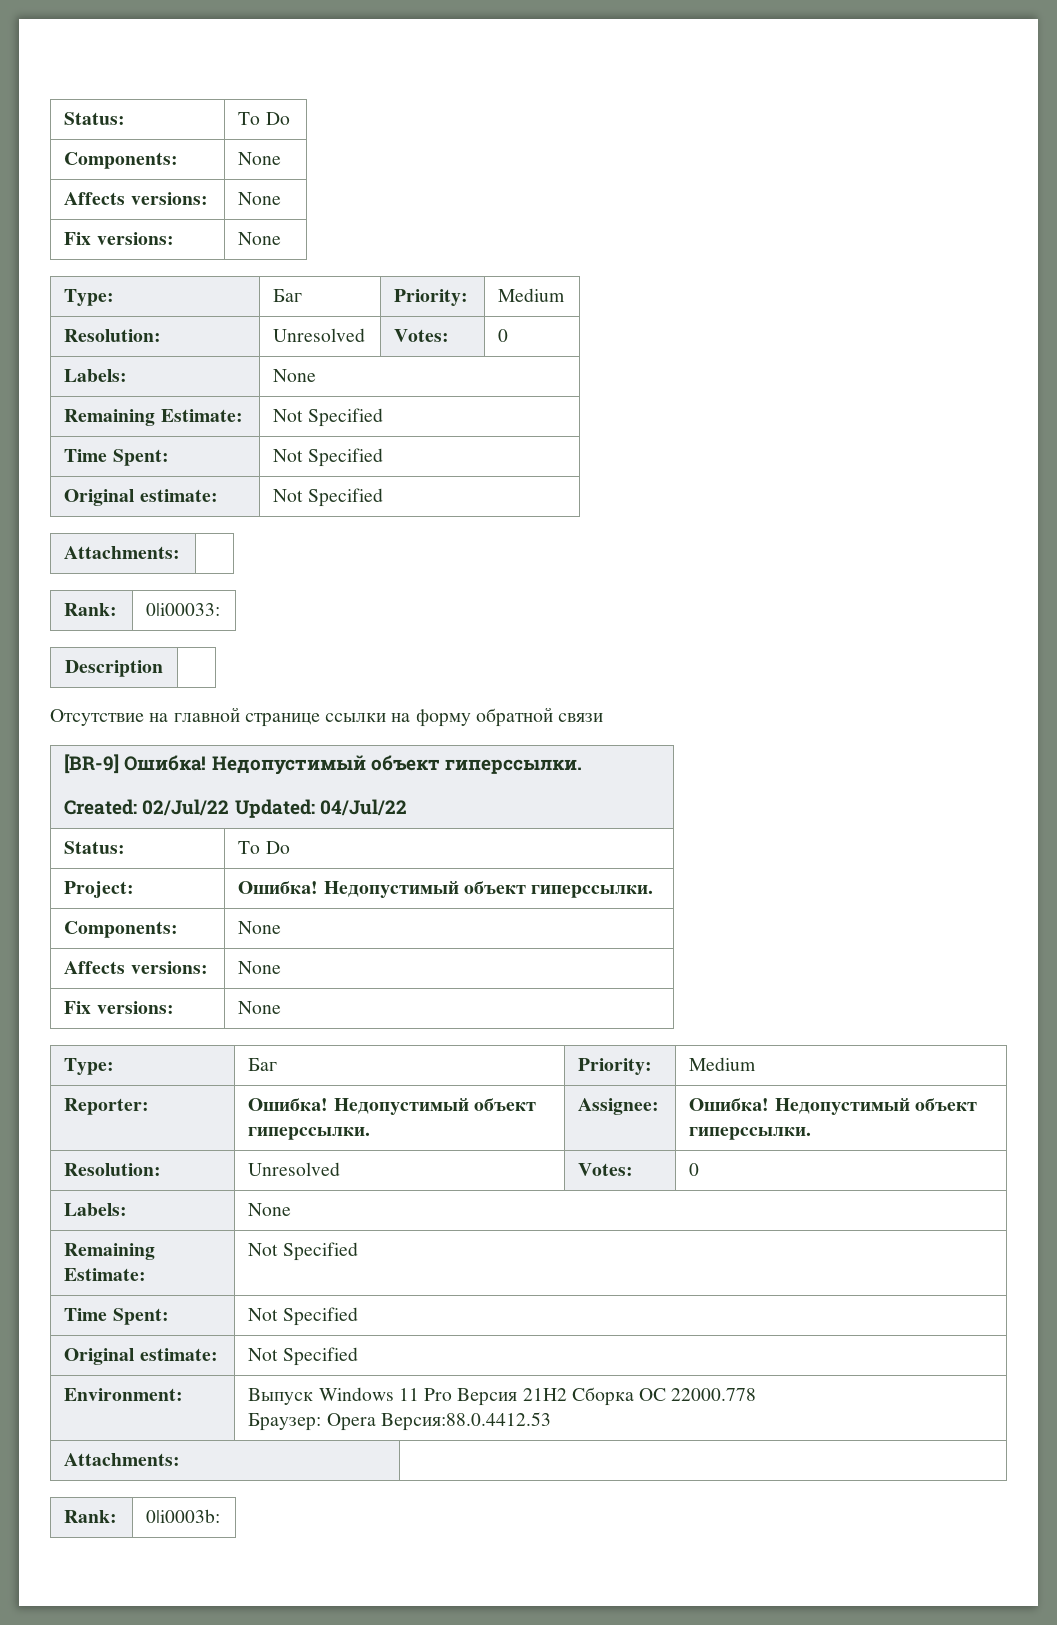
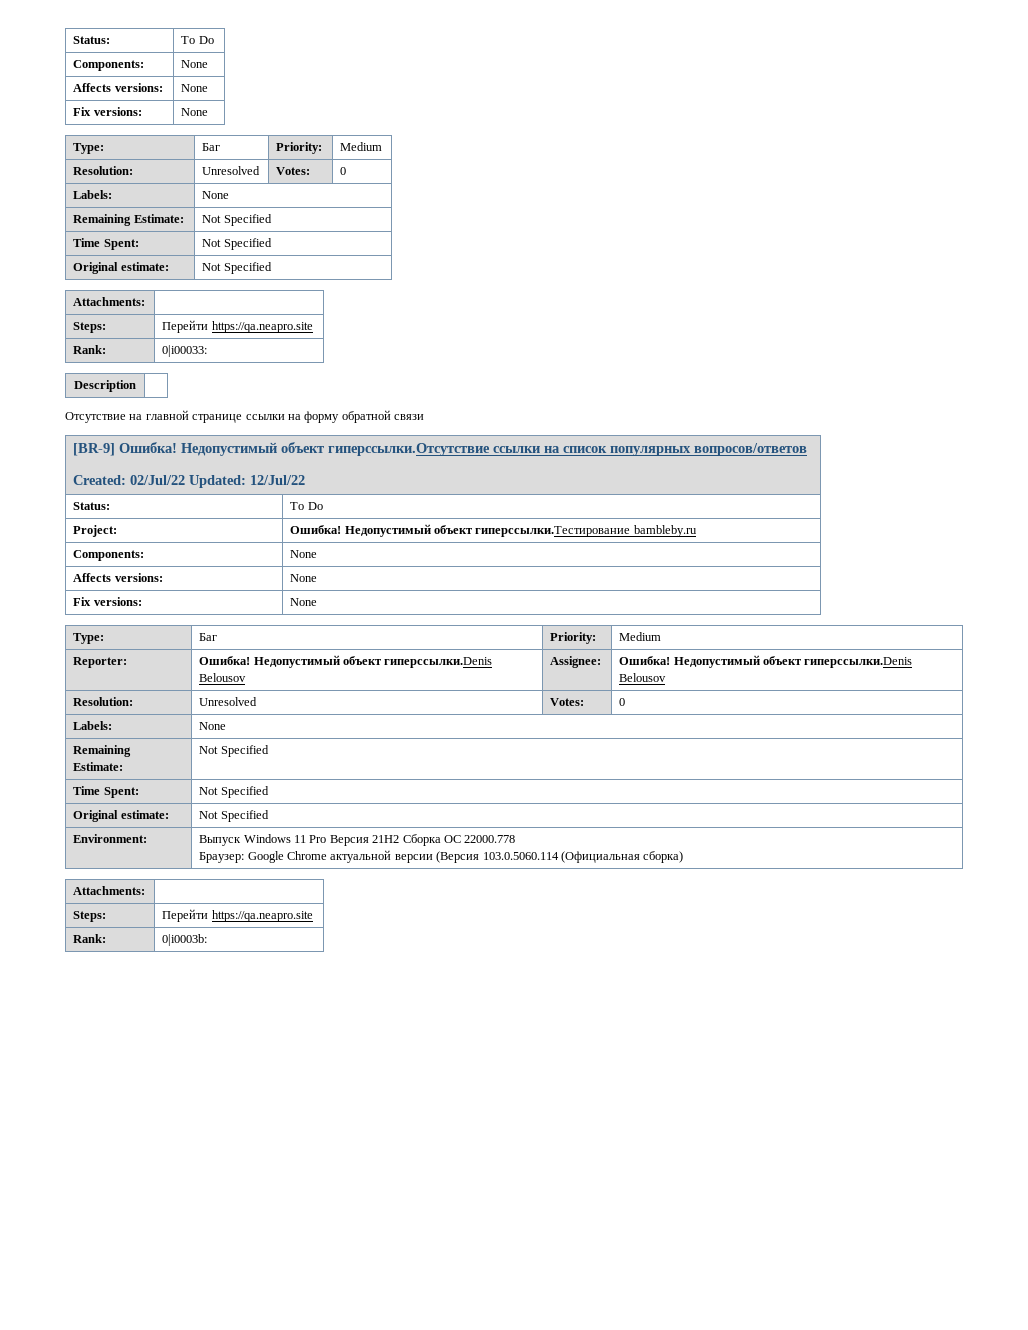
(181, 552) none -> [73,322,107,333] [162,320,313,333] // Steps: | Перейти https://qa.neapro.site
[444,759,582,774] гиперссылки. -> [328,443,808,456] гиперссылки.Отсутствие ссылки на список популярных вопросов/ответов
[319,799,407,816] 04/Jul/22 -> [250,475,306,485] 12/Jul/22
[531,885,654,898] гиперссылки. -> [475,525,697,537] гиперссылки.Тестирование bambleby.ru
[248,1127,371,1140] гиперссылки. -> [384,657,493,668] [199,673,247,682] гиперссылки.Denis Belousov
[689,1127,812,1140] гиперссылки. -> [804,657,913,668] [619,673,667,682] гиперссылки.Denis Belousov
[326,1412,551,1431] [64,1453,181,1466] Opera Версия:88.0.4412.53 // Attachments: | -> [247,850,684,863] [73,886,146,895] [73,911,107,922] [162,909,313,922] Google Chrome актуальной версии (Версия 103.0.5060.114 (Официальная сборка) // Attachments: | // Steps: | Перейти https://qa.neapro.site

